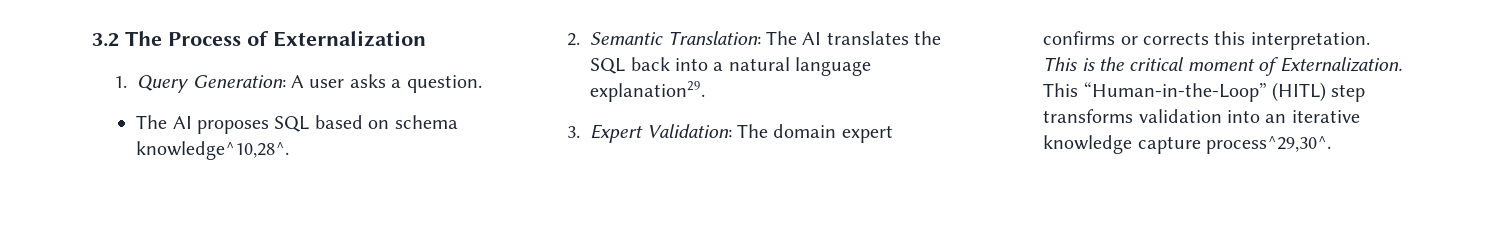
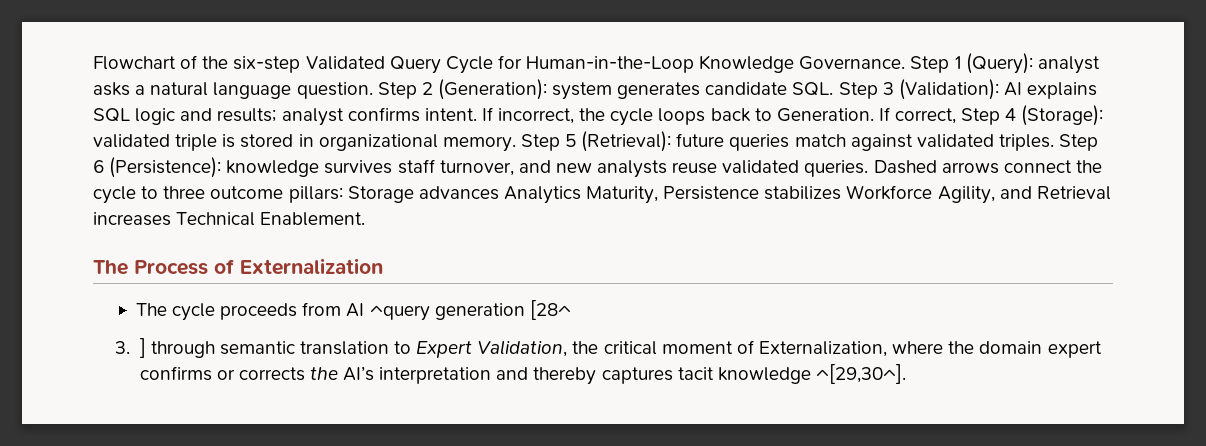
[92,30,426,47] [114,74,482,93] [136,115,458,134] [136,141,290,160] [567,31,942,46] [590,57,872,76] [590,81,706,102] [567,124,769,143] 3.2 The Process of Externalization // 1. Query Generation: A user asks a question. // The AI proposes SQL based on schema knowledge^10,28^. // 2. Semantic Translation: The AI translates the SQL back into a natural language explanation29. // 3. Expert Validation: The -> [93,53,1100,74] [93,79,1098,100] [93,105,1104,126] [93,131,1099,152] [93,157,1102,178] [93,185,1111,204] [93,212,366,226] [93,258,383,275] [135,300,571,321] [115,338,975,358] Flowchart of the six-step Validated Query Cycle for Human-in-the-Loop Knowledge Governance. Step 1 (Query): analyst asks a natural language question. Step 2 (Generation): system generates candidate SQL. Step 3 (Validation): AI explains SQL logic and results; analyst confirms intent. If incorrect, the cycle loops back to Generation. If correct, Step 4 (Storage): validated triple is stored in organizational memory. Step 5 (Retrieval): future queries match against validated triples. Step 6 (Persistence): knowledge survives staff turnover, and new analysts reuse validated queries. Dashed arrows connect the cycle to three outcome pillars: Storage advances Analytics Maturity, Persistence stabilizes Workforce Agility, and Retrieval increases Technical Enablement. // The Process of Externalization // The cycle proceeds from AI ^query generation [28^ // 3. ] through semantic translation to Expert Validation, the critical moment of Externalization, where the
[1214,31,1370,50] [1043,57,1402,76] [1043,82,1366,102] [1043,109,1360,123] [1043,135,1332,154] this interpretation. This is the critical moment of Externalization. This “Human-in-the-Loop” (HITL) step transforms validation into an iterative knowledge capture process^29,30^. -> [309,364,906,385] the AI’s interpretation and thereby captures tacit knowledge ^[29,30^].

